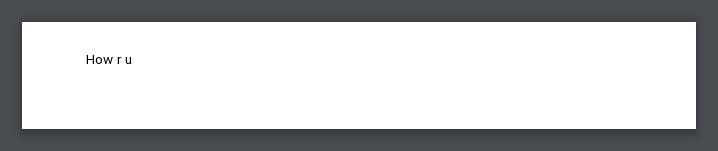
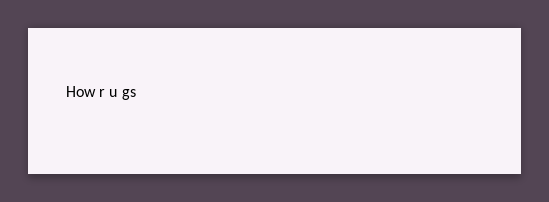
(132, 60) none -> [121,89,136,100] gs

